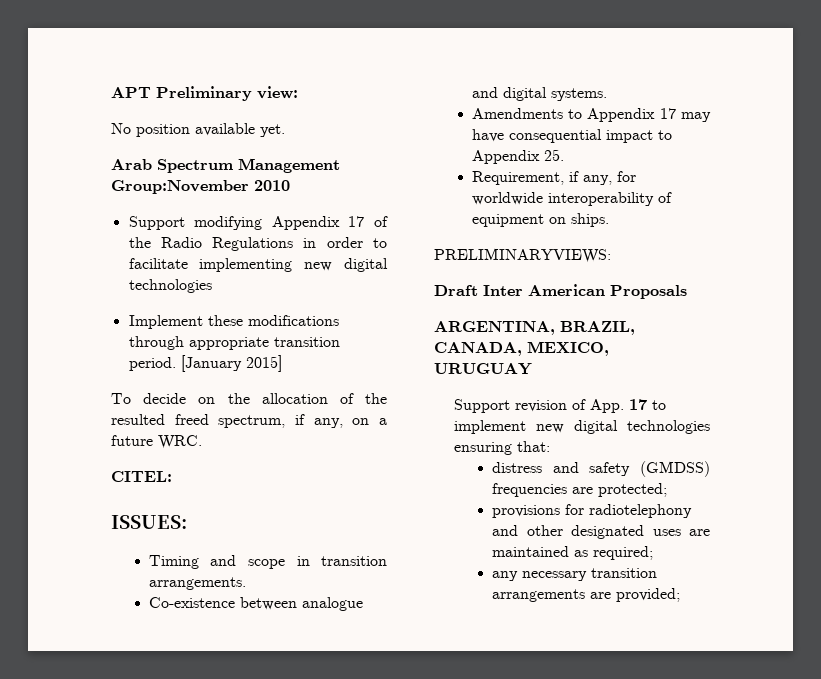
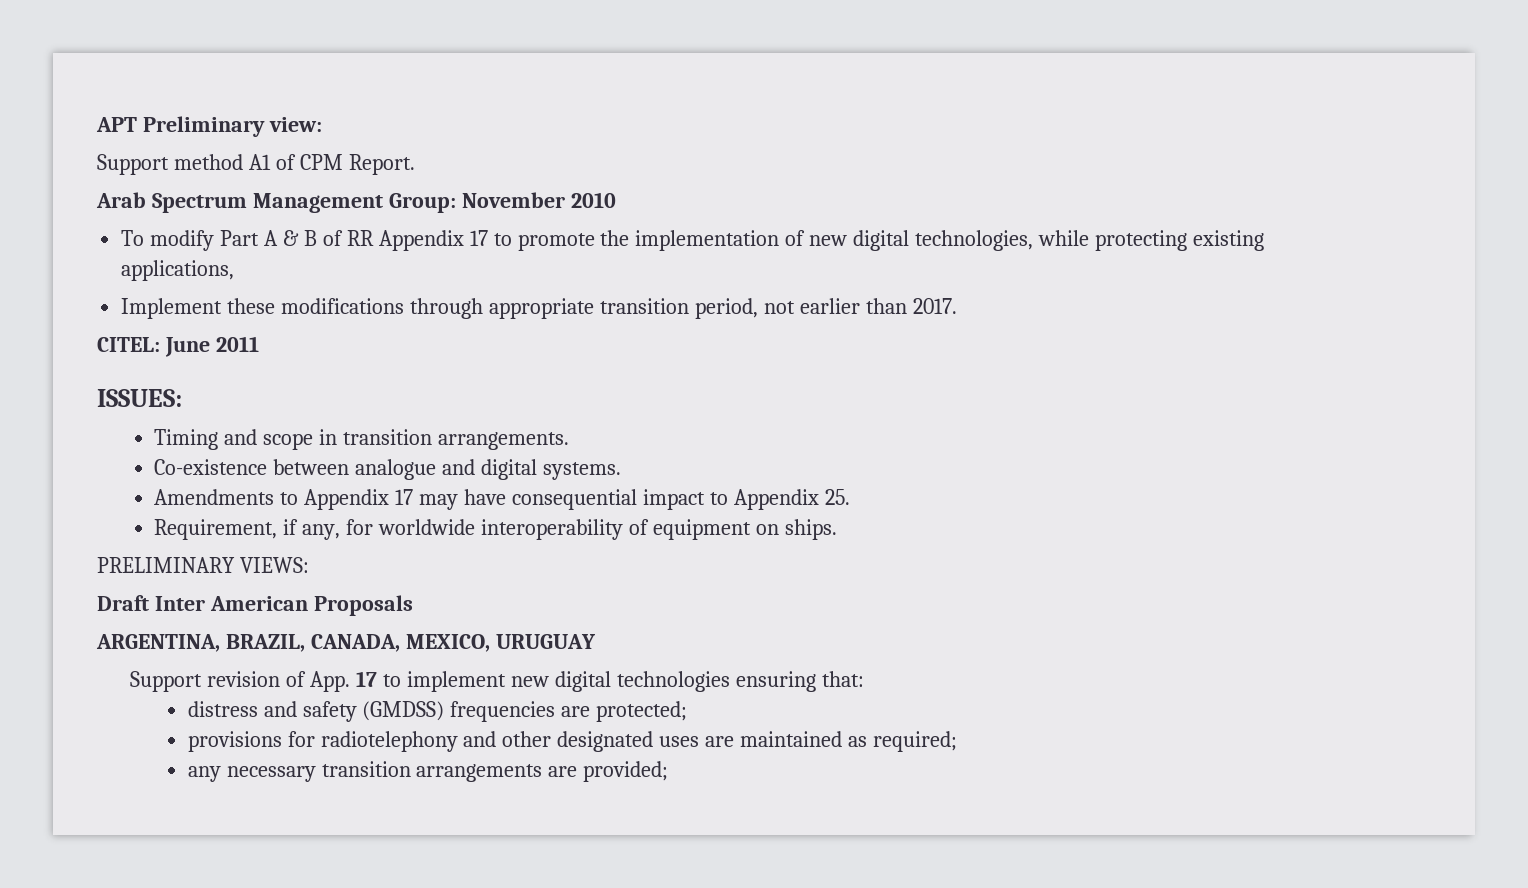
[111,123,285,137] No position available yet. -> [97,154,415,175] Support method A1 of CPM Report.
[111,180,249,194] Group:November -> [388,192,565,213] Group: November
[128,216,388,230] [128,237,387,251] [128,258,388,272] [128,279,212,293] Support modifying Appendix 17 of the Radio Regulations in order to facilitate implementing new digital technologies -> [121,230,1265,251] [121,260,235,281] To modify Part A & B of RR Appendix 17 to promote the implementation of new digital technologies, while protecting existing applications,
[128,355,282,372] [111,393,387,404] [111,414,387,428] [111,435,202,449] period. [January 2015] // To decide on the allocation of the resulted freed spectrum, if any, on a future WRC. -> [694,298,957,319] period, not earlier than 2017.
(172, 476) none -> [164,336,259,357] June 2011
[434,248,611,263] PRELIMINARYVIEWS: -> [97,557,309,573] PRELIMINARY VIEWS:

